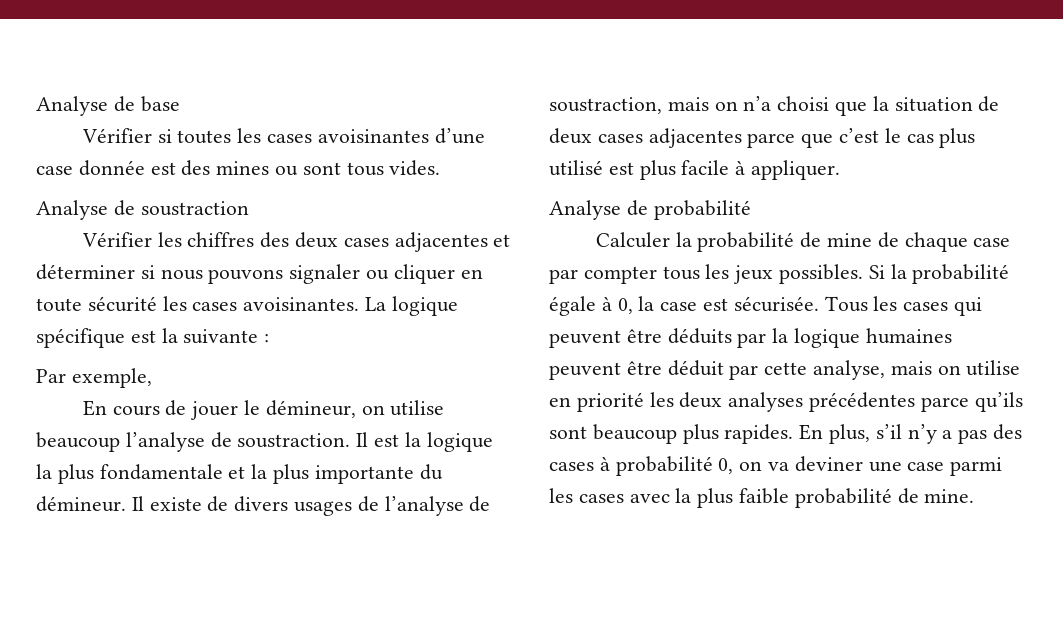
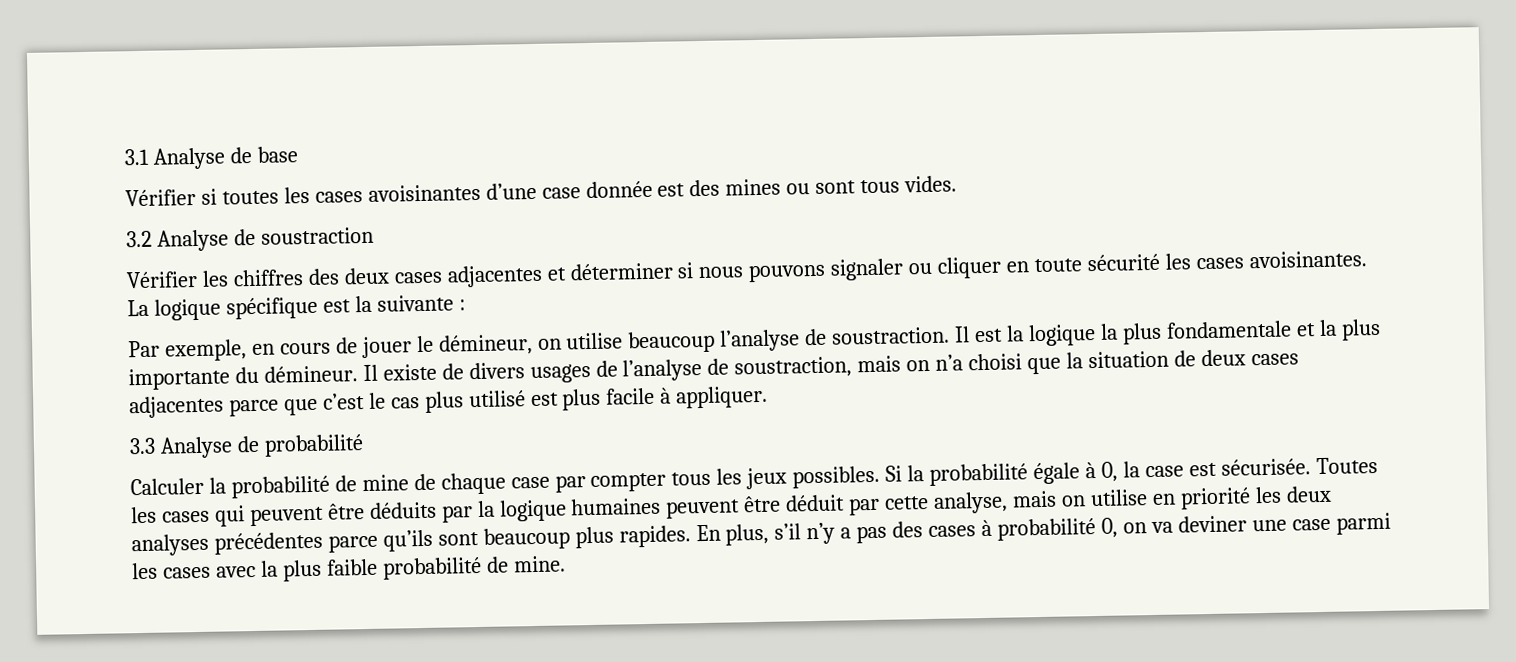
(36, 106) none -> [124,148,149,166] 3.1
(441, 168) none -> [126,230,152,248] 3.2
[82,400,107,416] // En -> [251,343,275,356] en
(841, 170) none -> [129,437,156,455] 3.3
[824,296,868,312] Tous -> [1315,456,1378,475] Toutes

